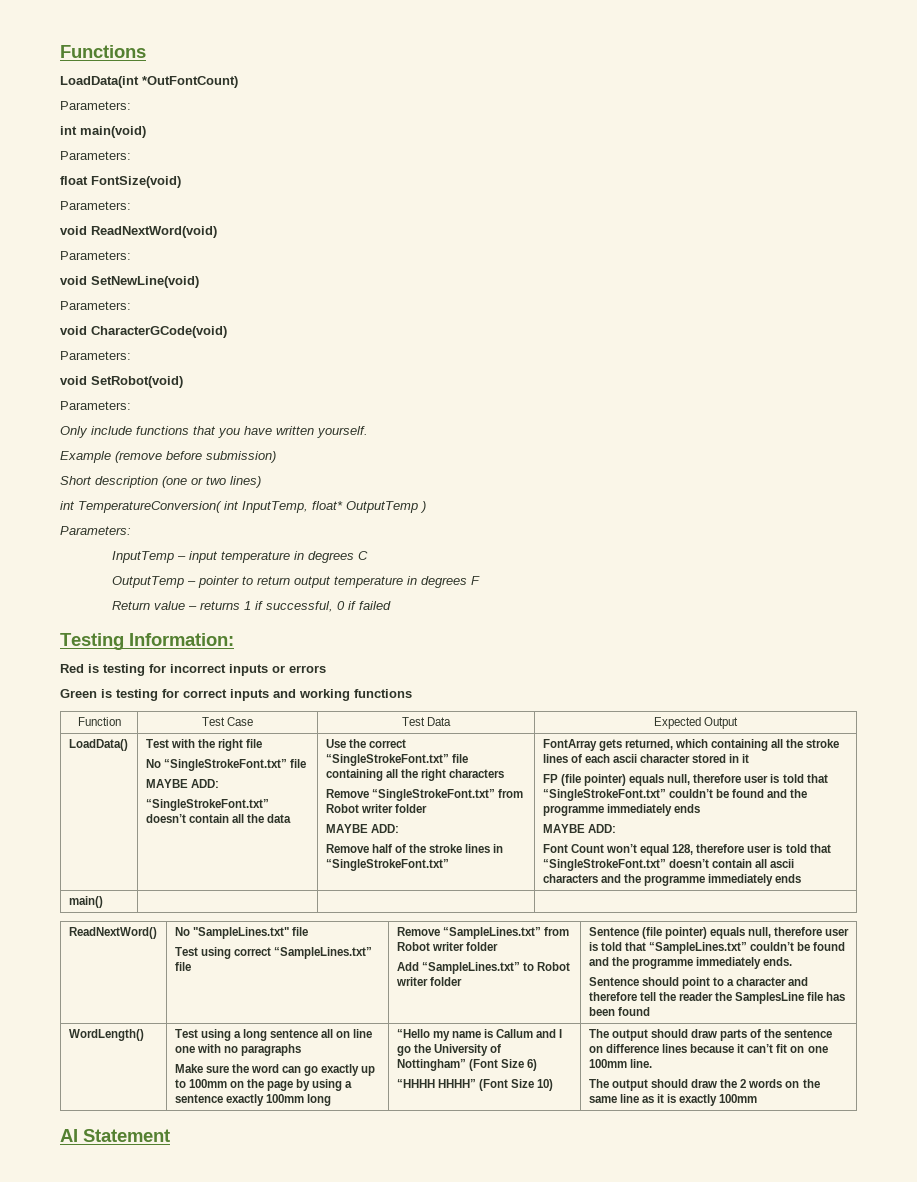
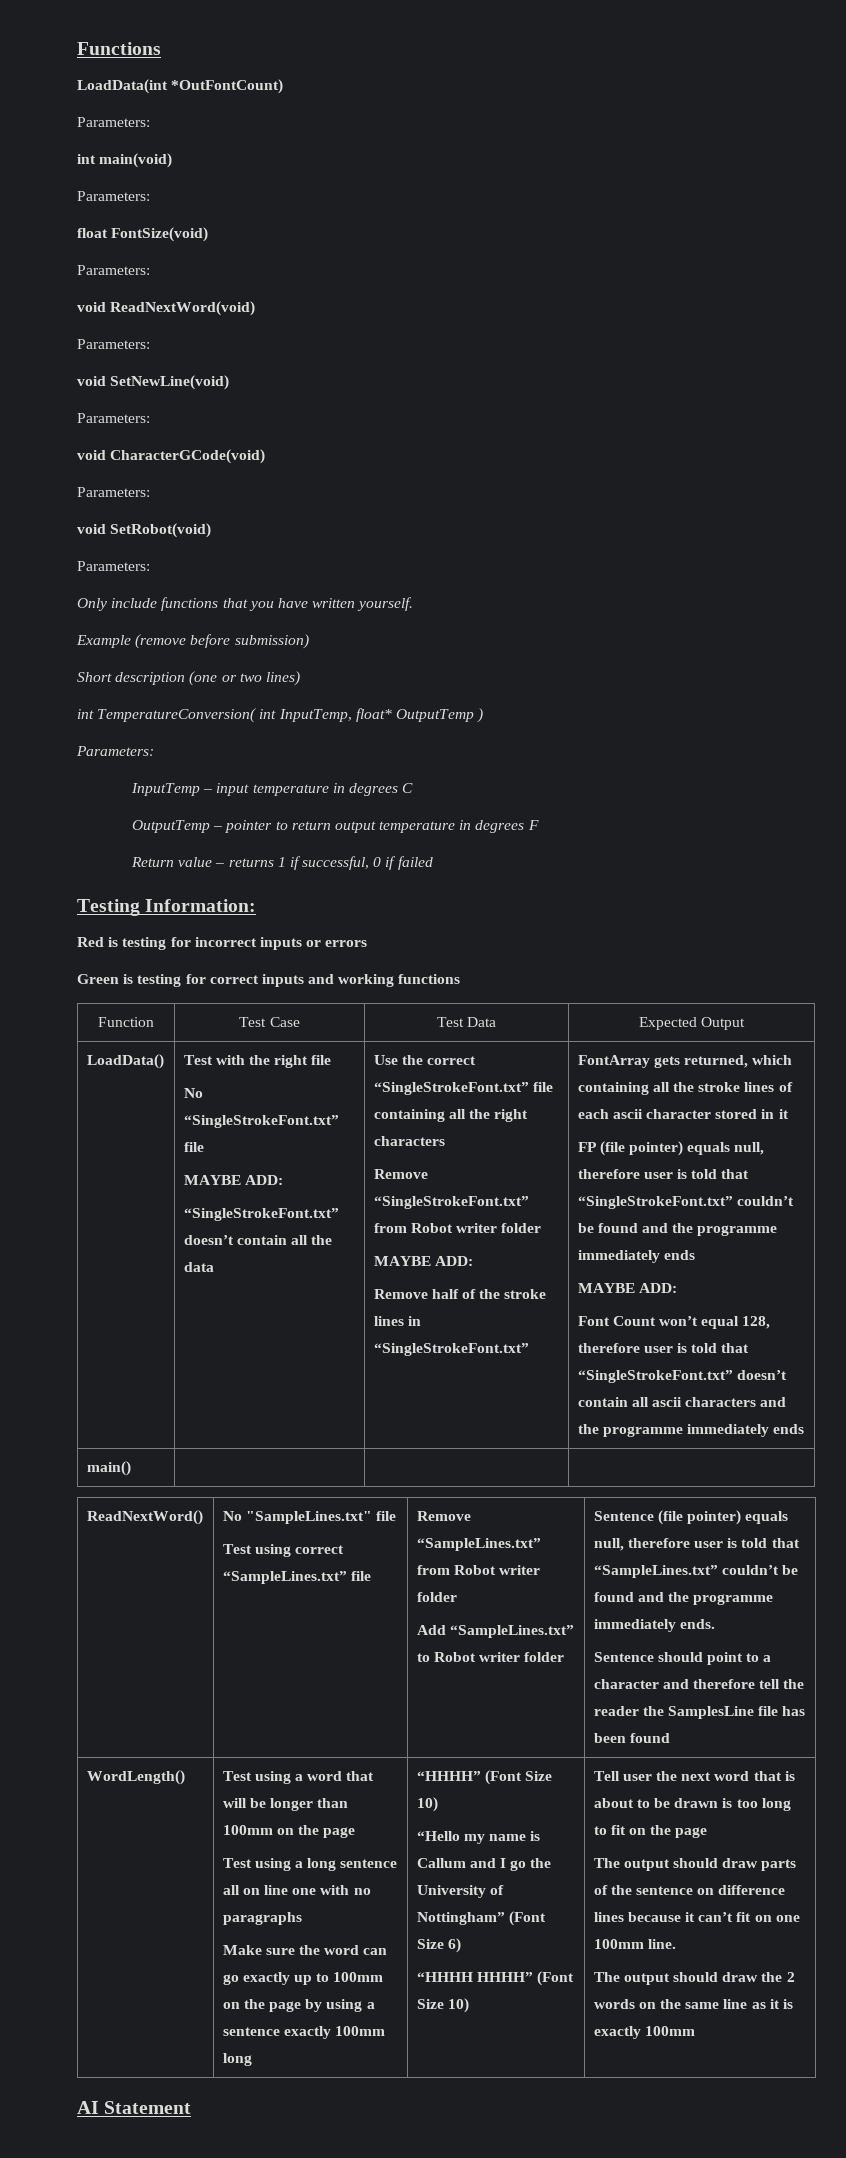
(241, 1034) none -> [307,1771,375,1781] [222,1798,349,1811] [222,1825,356,1838] [222,1858,303,1871] word that will be longer than 100mm on the page // Test using a
(331, 1100) none -> [416,1770,552,1785] [416,1797,438,1812] “HHHH” (Font Size 10) //
(554, 1085) none -> [593,1771,795,1781] [593,1798,791,1811] [593,1825,708,1838] Tell user the next word that is about to be drawn is too long to fit on the page //

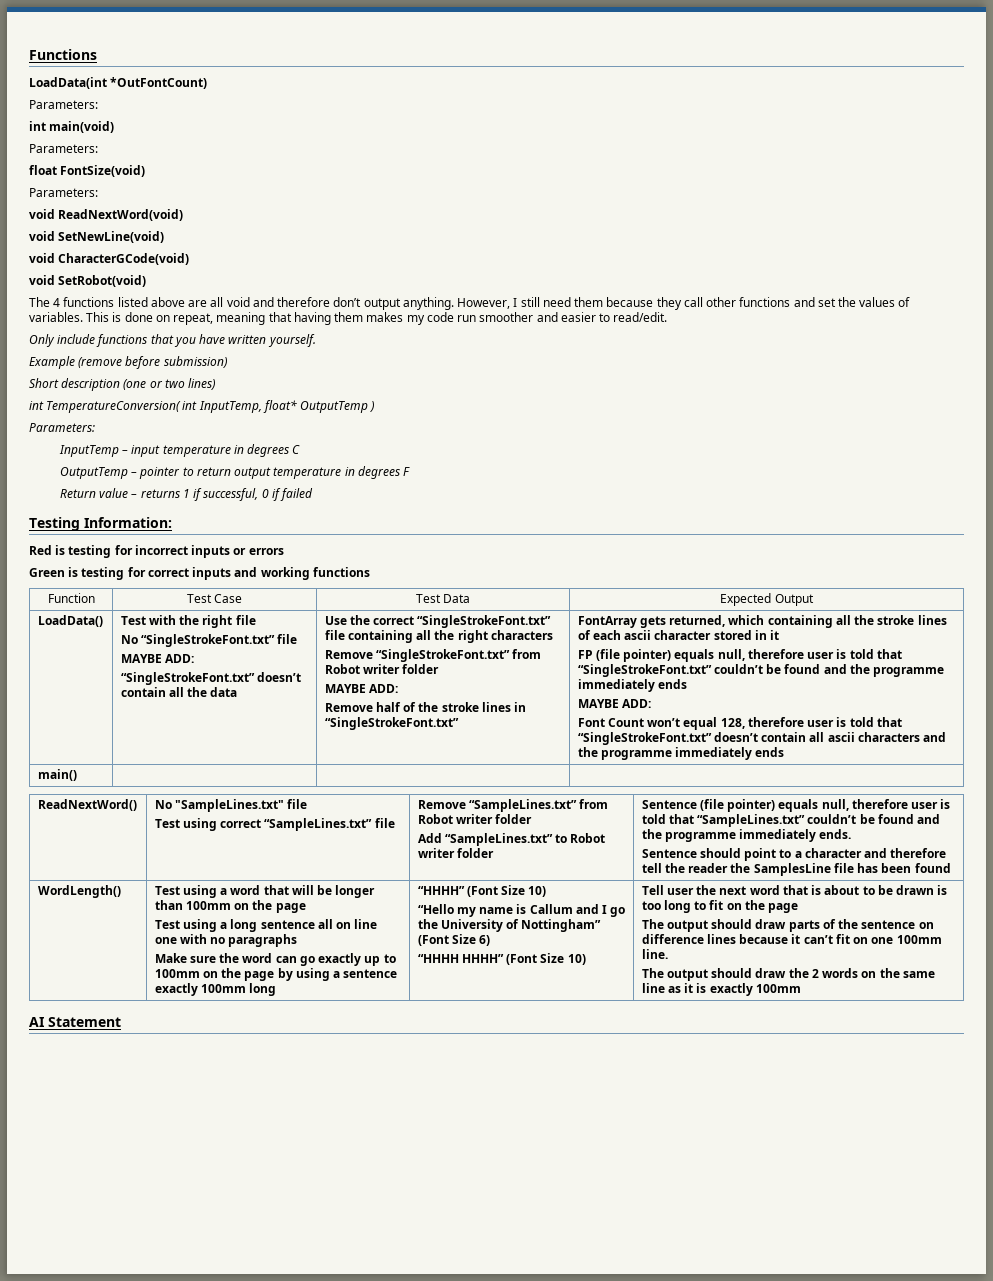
[77,339,150,349] // Parameters: -> (184, 215) none
[77,413,150,423] // Parameters: -> (165, 237) none
[77,487,150,497] // Parameters: -> (190, 259) none
[77,561,150,571] Parameters: -> [29,297,911,310] [29,312,668,325] The 4 functions listed above are all void and therefore don’t output anything. However, I still need them because they call other functions and set the values of variables. This is done on repeat, meaning that having them makes my code run smoother and easier to read/edit.

